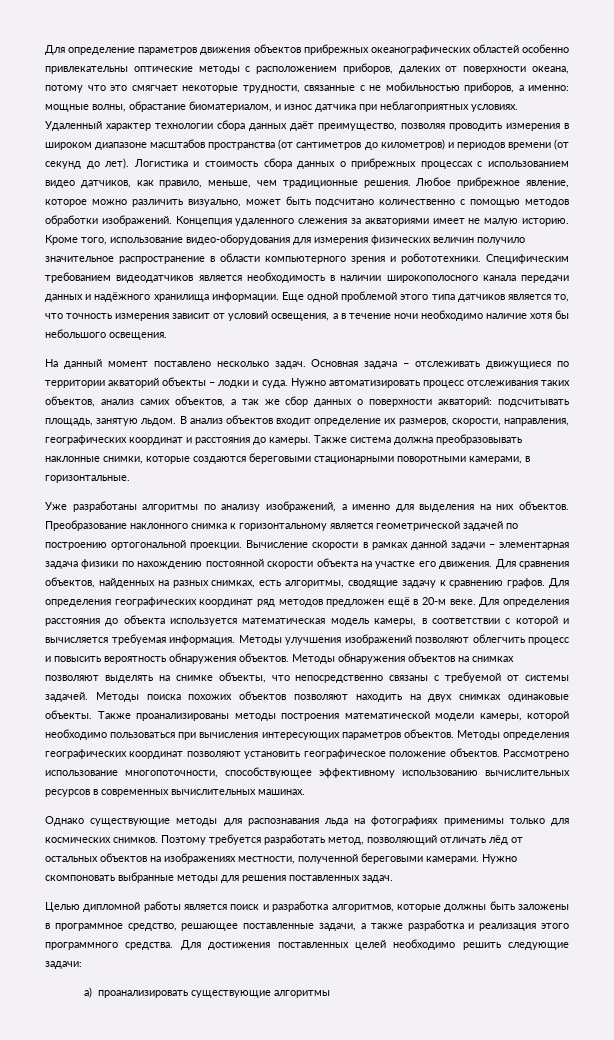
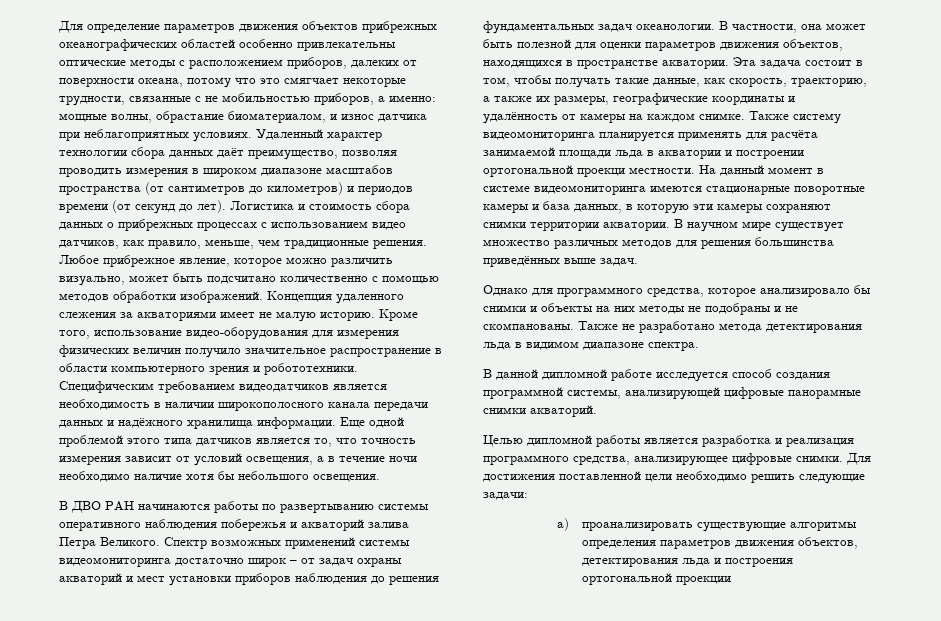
[45,359,570,369] [45,377,570,388] [45,396,569,407] [45,415,569,426] [45,434,522,445] [45,453,530,464] [45,475,130,483] [45,501,569,512] [45,520,518,531] [45,540,570,550] [45,558,570,569] [45,577,569,588] [45,597,569,607] [45,615,570,626] [45,634,569,645] [45,653,514,664] [45,672,570,683] [45,691,569,702] [45,710,569,721] [45,729,569,740] [45,748,569,759] [45,767,570,778] [45,789,305,797] [45,816,569,826] [45,834,523,845] [45,853,517,864] [45,872,393,883] [45,901,570,912] [45,920,569,931] [45,940,386,950] На данный момент поставлено несколько задач. Основная задача – отслеживать движущиеся по территории акваторий объекты – лодки и суда. Нужно автоматизировать процесс отслеживания таких объектов, анализ самих объектов, а так же сбор данных о поверхности акваторий: подсчитывать площадь, занятую льдом. В анализ объектов входит определение их размеров, скорости, направления, географических координат и расстояния до камеры. Также система должна преобразовывать наклонные снимки, которые создаются береговыми стационарными поворотными камерами, в горизонтальные. // Уже разработаны алгоритмы по анализу изображений, а именно для выделения на них объектов. Преобразование наклонного снимка к горизонтальному является геометрической задачей по построению ортогональной проекции. Вычисление скорости в рамках данной задачи – элементарная задача физики по нахождению постоянной скорости объекта на участке его движения. Для сравнения объектов, найденных на разных снимках, есть алгоритмы, сводящие задачу к сравнению графов. Для определения географических координат ряд методов предложен ещё в 20-м веке. Для определения расстояния до объекта используется математическая модель камеры, в соответствии с которой и вычисляется требуемая информация. Методы улучшения изображений позволяют облегчить процесс и повысить вероятность обнаружения объектов. Методы обнаружения объектов на снимках позволяют выделять на снимке объекты, что непосредственно связаны с требуемой от системы задачей. Методы поиска похожих объектов позволяют находить на двух снимках одинаковые объекты. Также проанализированы методы построения математической модели камеры, которой необходимо пользоваться при вычисления интересующих параметров объектов. Методы определения географических координат позволяют установить географическое положение объектов. Рассмотрено использование многопоточности, способствующее эффективному использованию вычислительных ресурсов в современных вычислительных машинах. // Однако существующие методы для распознавания льда на фотографиях применимы только для космических снимков. Поэтому требуется разработать метод, позволяющий отличать лёд от остальных объектов на изображениях местности, полученной береговыми камерами. Нужно скомпоновать выбранные методы для решения поставленных задач. // Целью дипломной работы является поиск и разработка алгоритмов, которые должны быть заложены в программное средство, решающее поставленные задачи, а также разработка и реализация этого программного средства. Для достижения поставленных целей -> [59,501,429,513] [59,519,409,531] [59,537,410,549] [59,557,402,567] [59,573,439,586] [483,21,866,34] [483,39,843,51] [483,57,863,69] [483,75,867,88] [483,93,795,105] [483,111,841,124] [483,130,818,142] [483,147,804,159] [483,165,824,177] [483,185,865,195] [483,201,831,214] [483,219,844,232] [483,237,834,249] [483,256,638,267] [483,285,871,297] [483,303,798,315] [483,321,862,333] [483,341,699,351] [483,369,830,382] [483,387,861,400] [483,405,597,417] [483,435,854,447] [483,453,871,466] [483,471,672,482] В ДВО РАН начинаются работы по развертыванию системы оперативного наблюдения побережья и акваторий залива Петра Великого. Спектр возможных применений системы видеомониторинга достаточно широк – от задач охраны акваторий и мест установки приборов наблюдения до решения фундаментальных задач океанологии. В частности, она может быть полезной для оценки параметров движения объектов, находящихся в пространстве акватории. Эта задача состоит в том, чтобы получать такие данные, как скорость, траекторию, а также их размеры, географические координаты и удалённость от камеры на каждом снимке. Также систему видеомониторинга планируется применять для расчёта занимаемой площади льда в акватории и построении ортогональной проекци местности. На данный момент в системе видеомониторинга имеются стационарные поворотные камеры и база данных, в которую эти камеры сохраняют снимки территории акватории. В научном мире существует множество различных методов для решения большинства приведённых выше задач. // Однако для программного средства, которое анализировало бы снимки и объекты на них методы не подобраны и не скомпанованы. Также не разработано метода детектирования льда в видимом диапазоне спектра. // В данной дипломной работе исследуется способ создания программной системы, анализирующей цифровые панорамные снимки акваторий. // Целью дипломной работы является разработка и реализация программного средства, анализирующее цифровые снимки. Для достижения поставленной цели
(330, 994) none -> [581,537,858,549] [581,558,793,567] [581,573,731,585] определения параметров движения объектов, детектирования льда и построения ортогональной проекции

